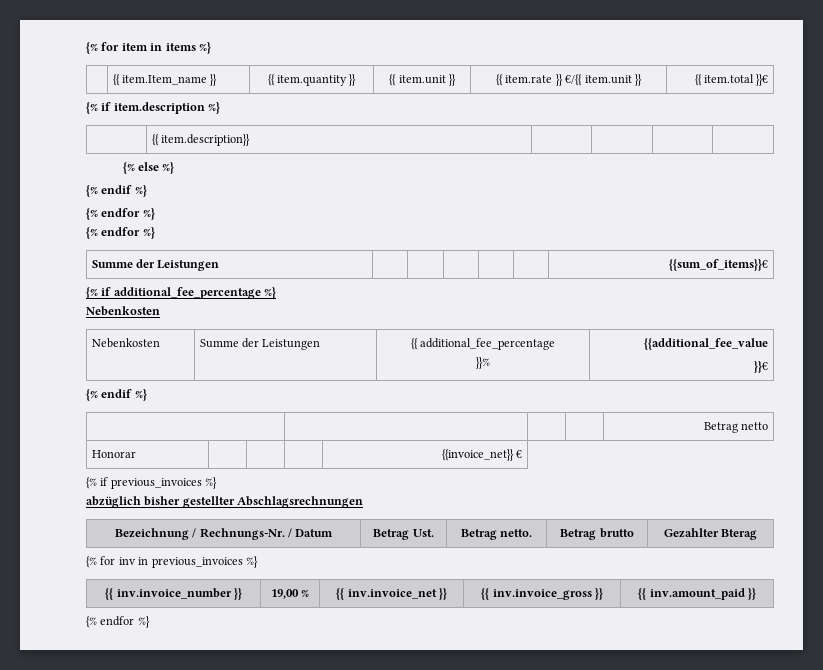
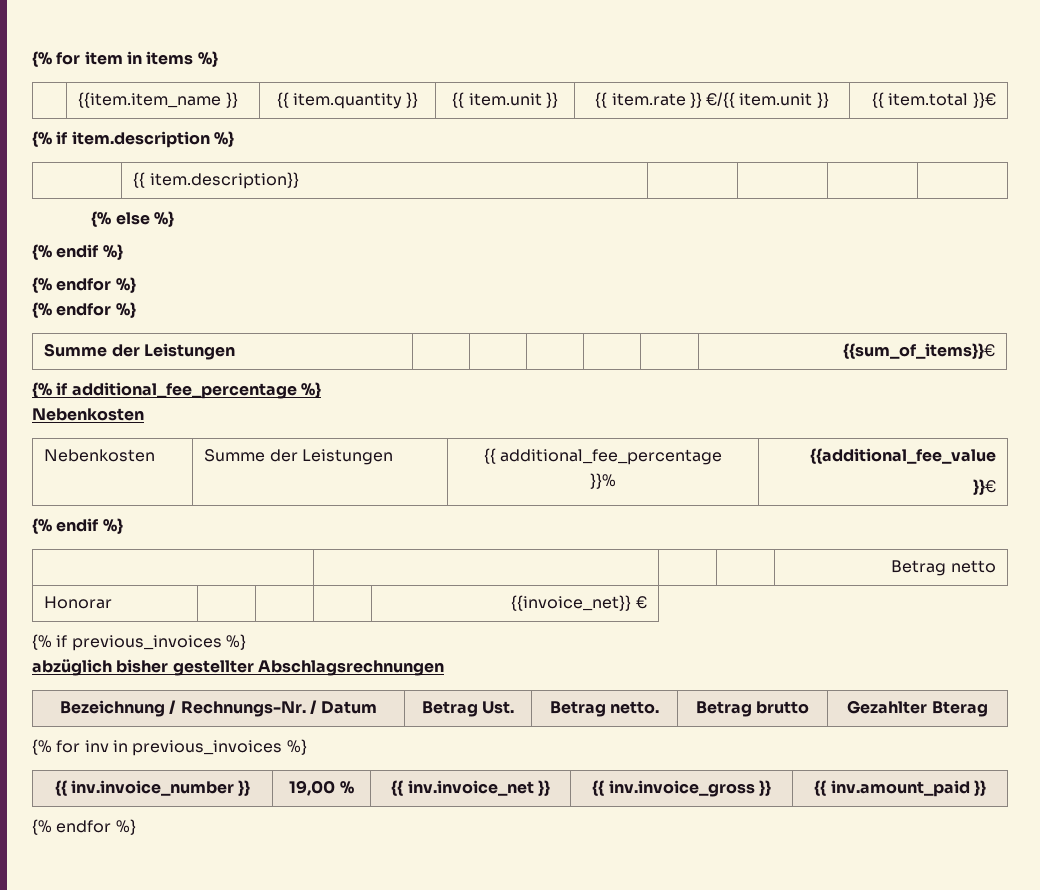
[112,74,207,86] {{ item.Item_name -> [78,92,222,108] {{item.item_name

